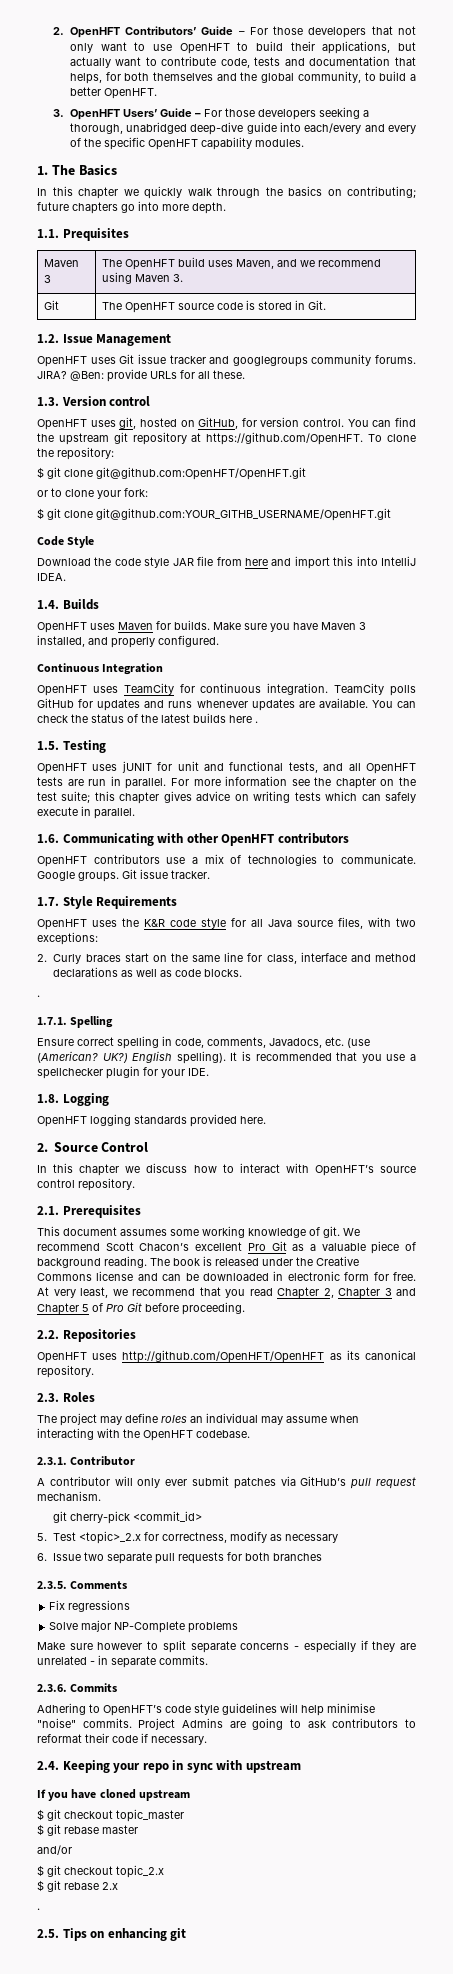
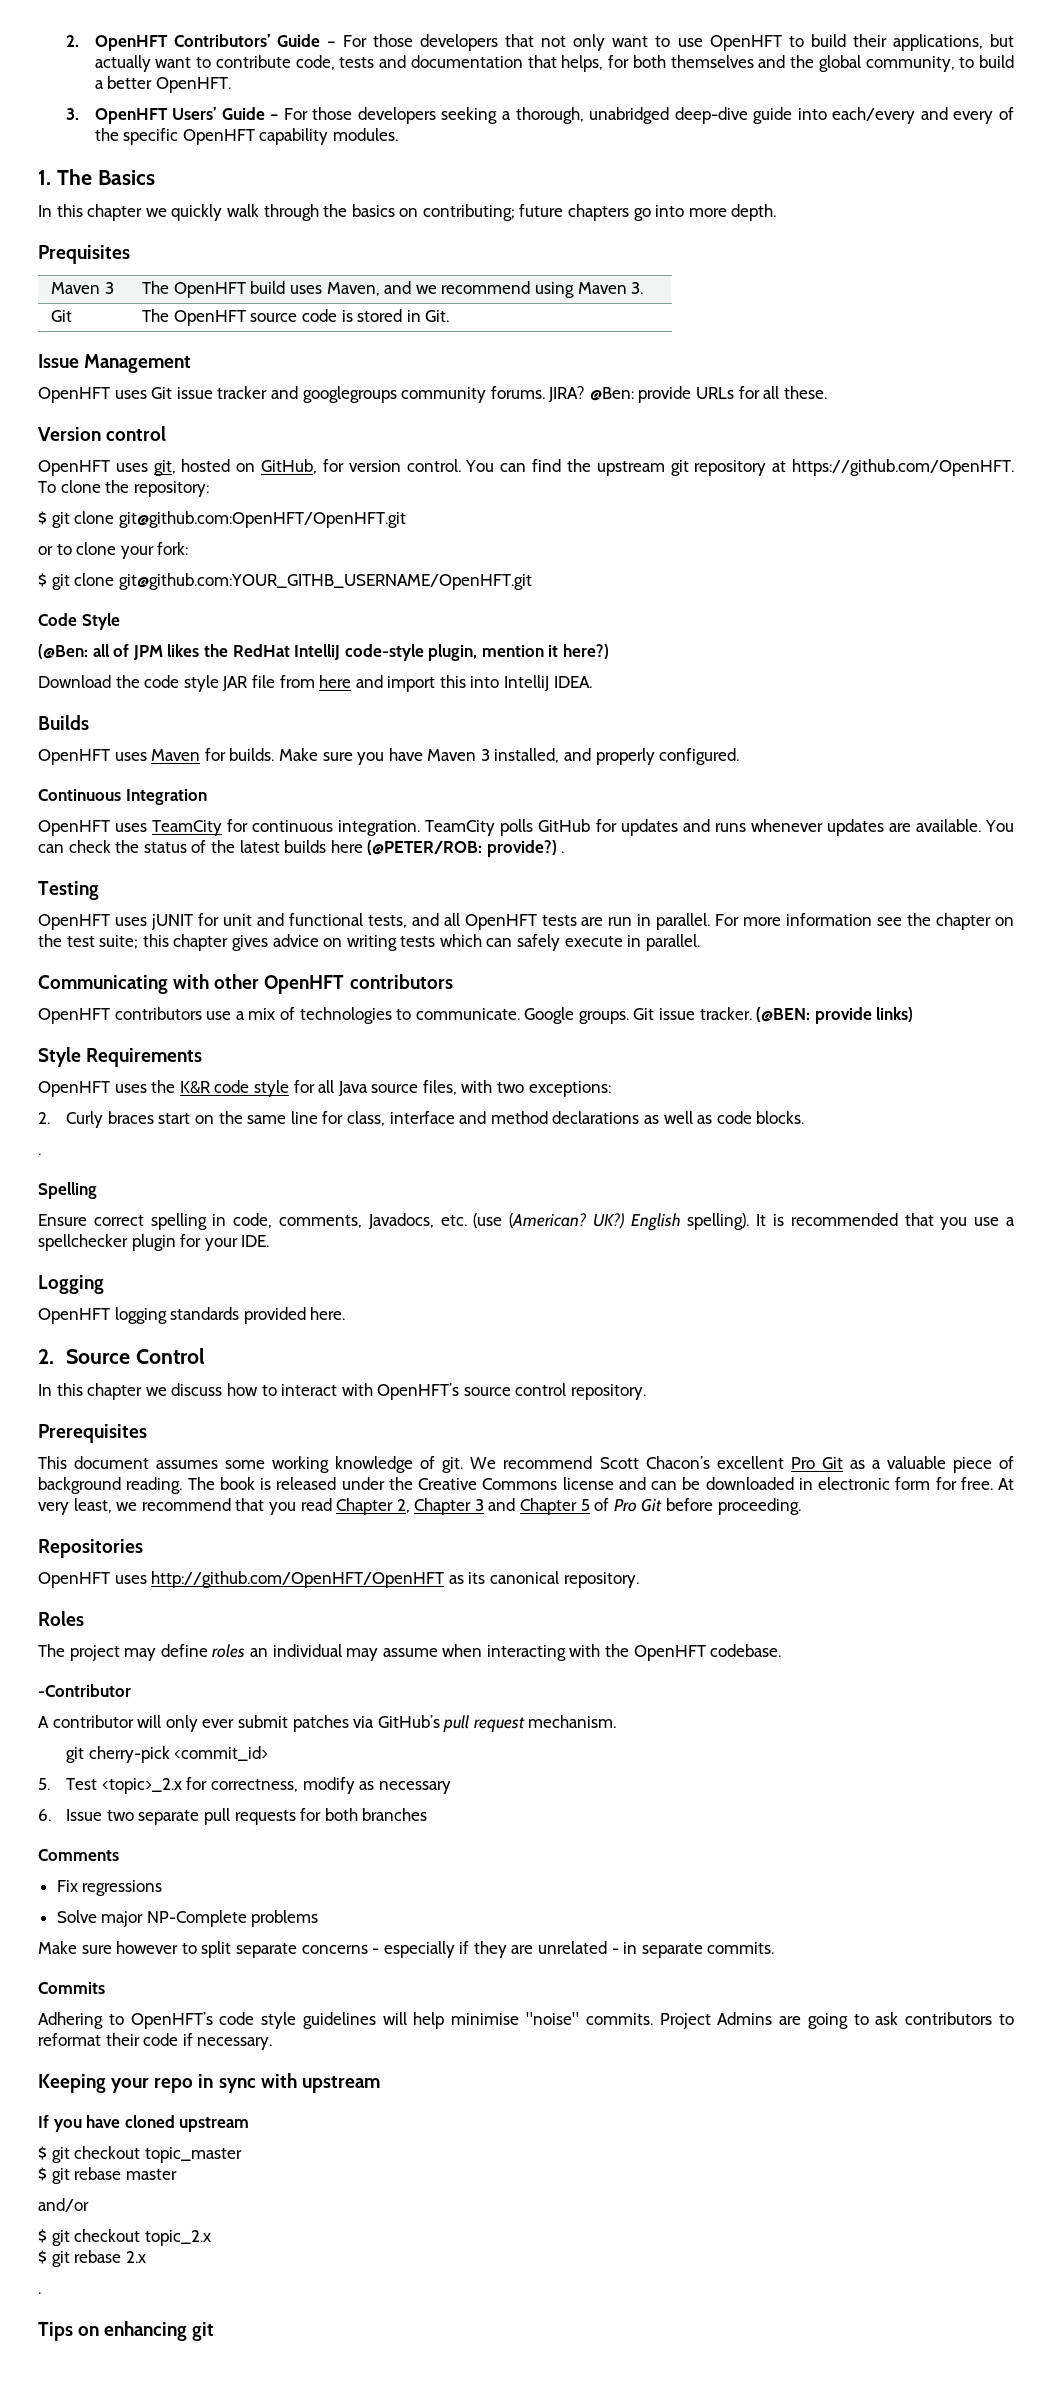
[37,229,59,238] 1.1. -> (777, 212) none
[37,334,59,343] 1.2. -> (450, 316) none
[37,397,59,406] 1.3. -> (827, 392) none
(95, 542) none -> [38,644,610,661] // (@Ben: all of JPM likes the RedHat IntelliJ code-style plugin, mention it here?)
[37,600,59,609] 1.4. -> (592, 682) none
[255,721,258,723] [37,741,59,750] . // 1.5. -> [367,840,565,857] (@PETER/ROB: provide?) . //
[37,834,59,843] 1.6. -> (700, 942) none
[37,897,59,906] // 1.7. -> [756,1007,914,1024] (@BEN: provide links) //
[37,1017,67,1025] 1.7.1. -> (41, 1154) none
[37,1094,59,1103] 1.8. -> (270, 1241) none
[37,1206,59,1215] 2.1. -> (647, 1392) none
[37,1330,59,1339] 2.2. -> (801, 1506) none
[37,1393,59,1402] 2.3. -> (639, 1580) none
[37,1456,136,1466] 2.3.1. Contributor -> [38,1684,131,1697] -Contributor
[37,1581,67,1589] 2.3.5. -> (428, 1814) none
[37,1684,67,1692] 2.3.6. -> (775, 1948) none
[37,1761,59,1770] 2.4. -> (273, 2043) none
[37,1929,59,1938] 2.5. -> (41, 2293) none

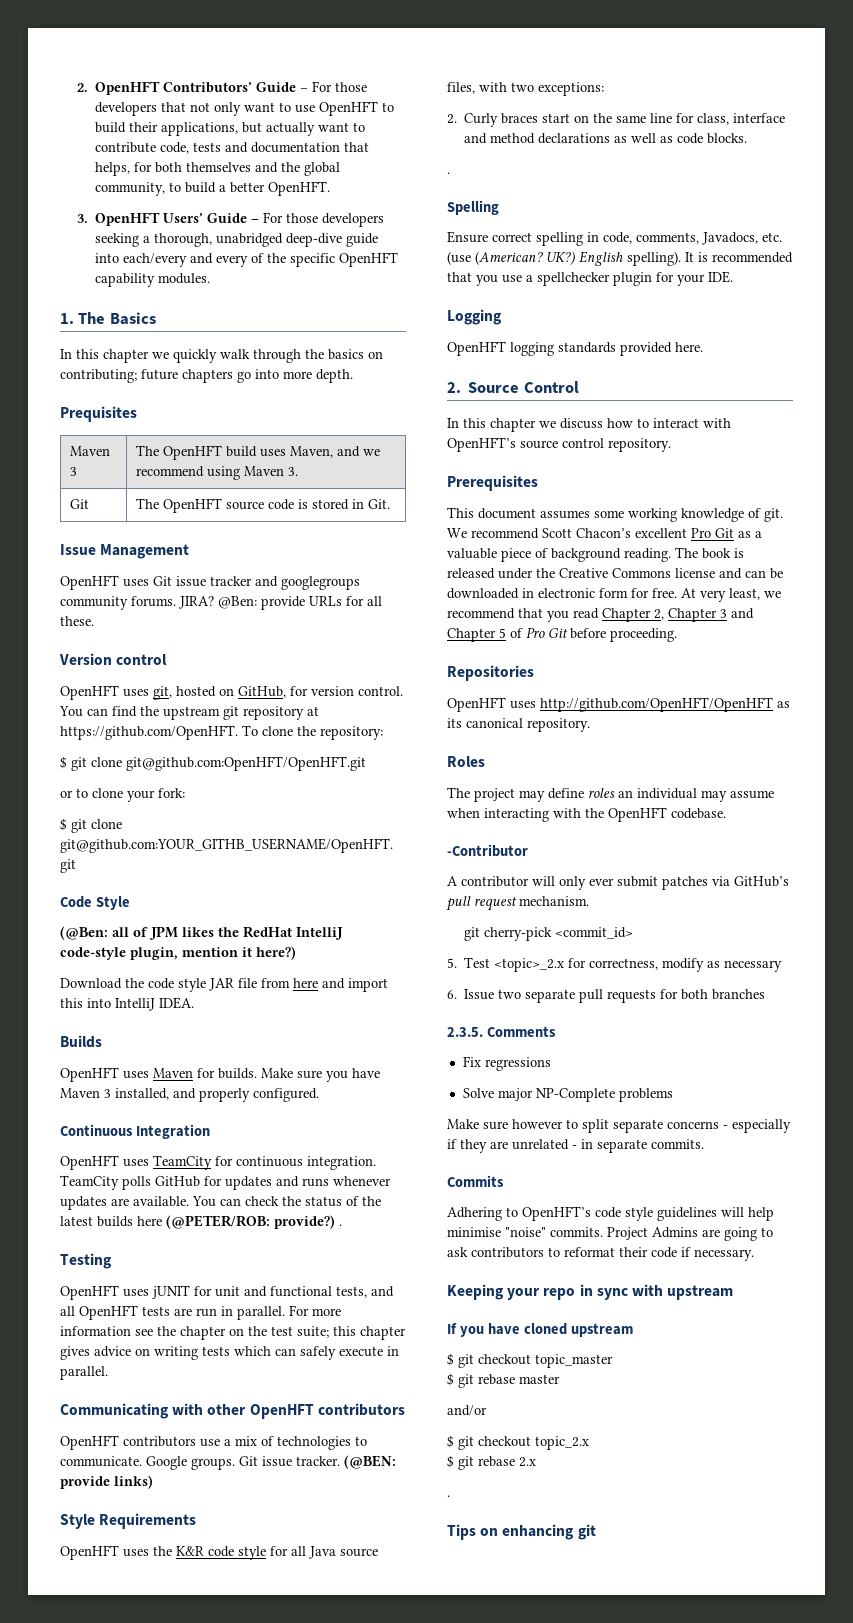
(428, 1814) none -> [447,1027,483,1037] 2.3.5.

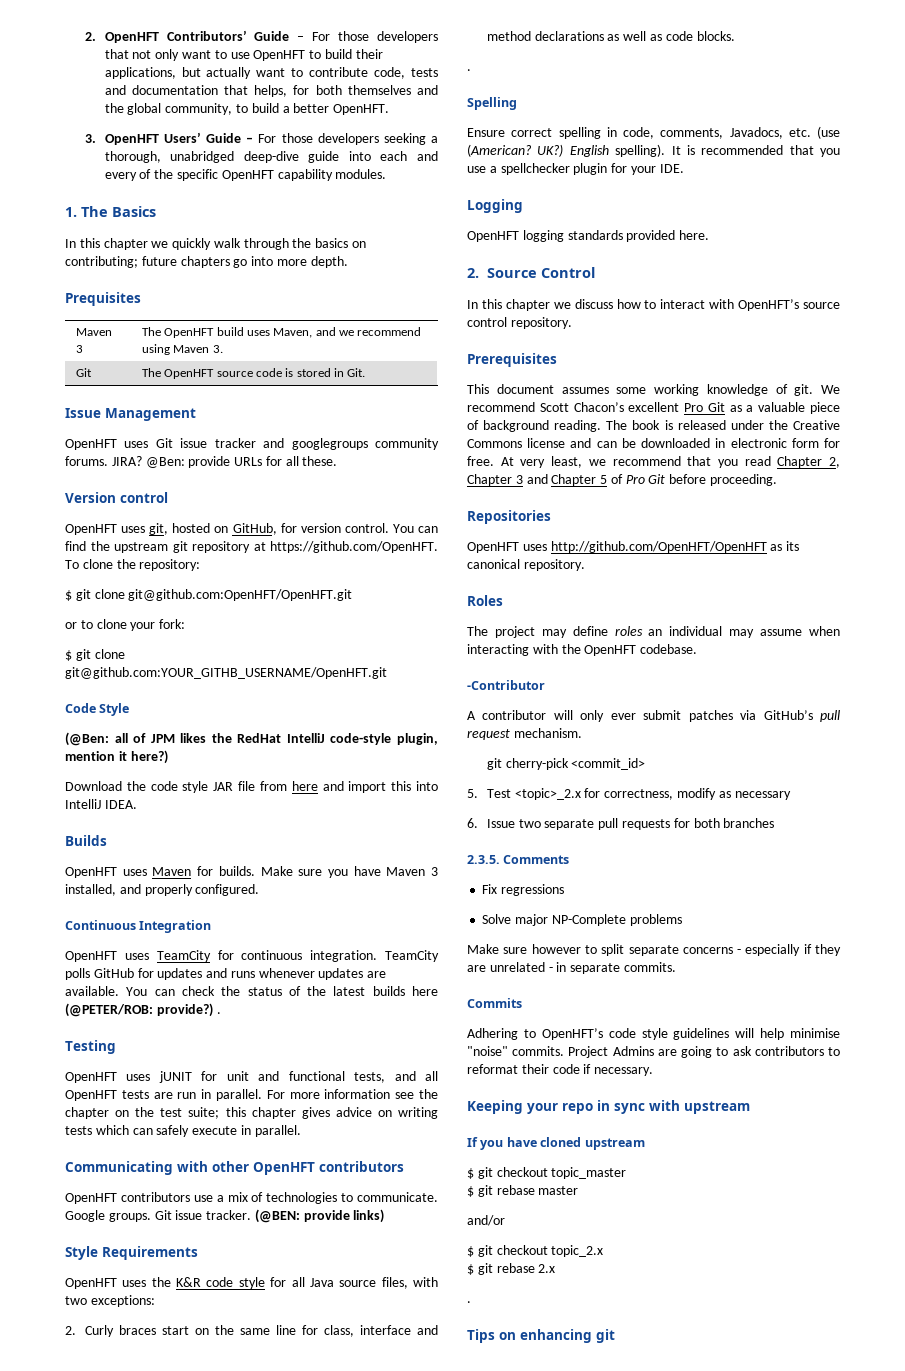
[123,253,188,267] each/every -> [380,151,408,161] each

